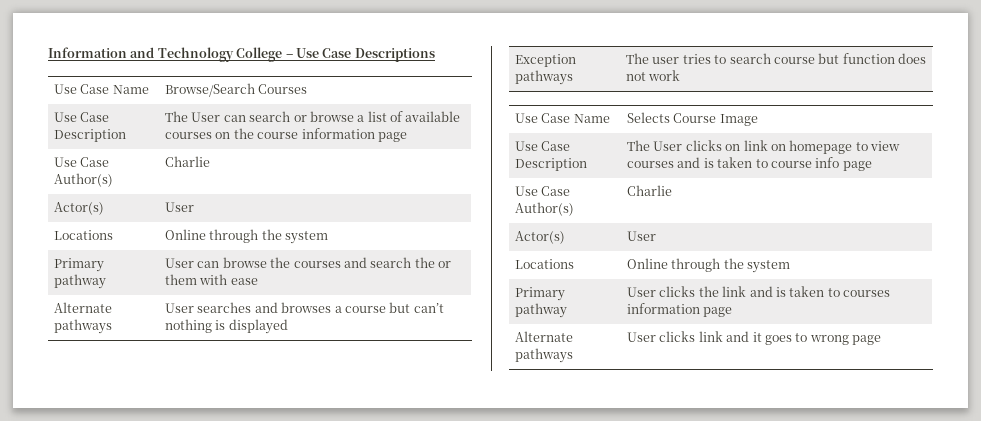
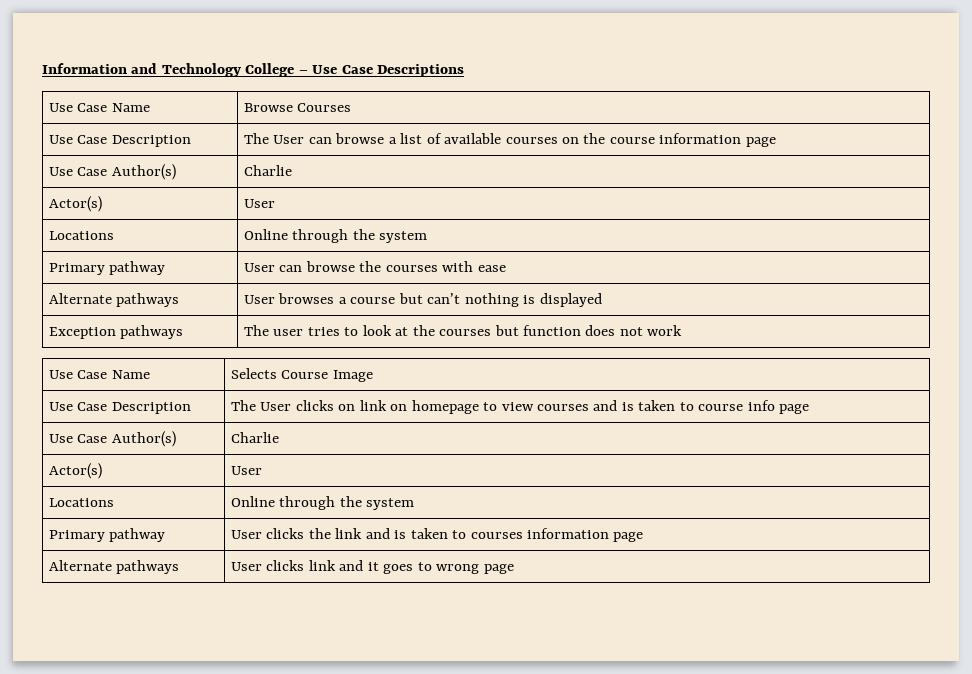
[165,83,256,97] Browse/Search -> [243,103,293,112] Browse
[249,111,307,122] search or -> (332, 140) none
[343,257,452,268] [165,274,198,285] and search the or them -> (438, 268) none
[197,302,278,313] searches and -> (275, 299) none
[729,53,815,64] search course -> [362,325,492,336] look at the courses

